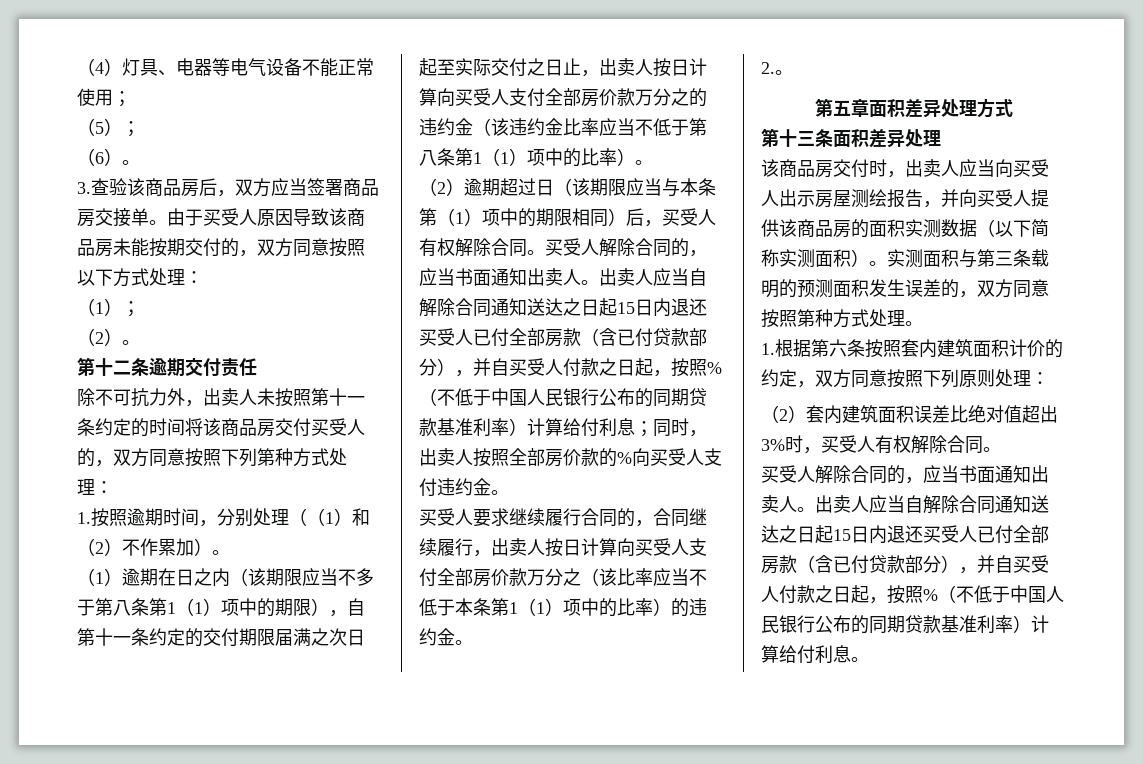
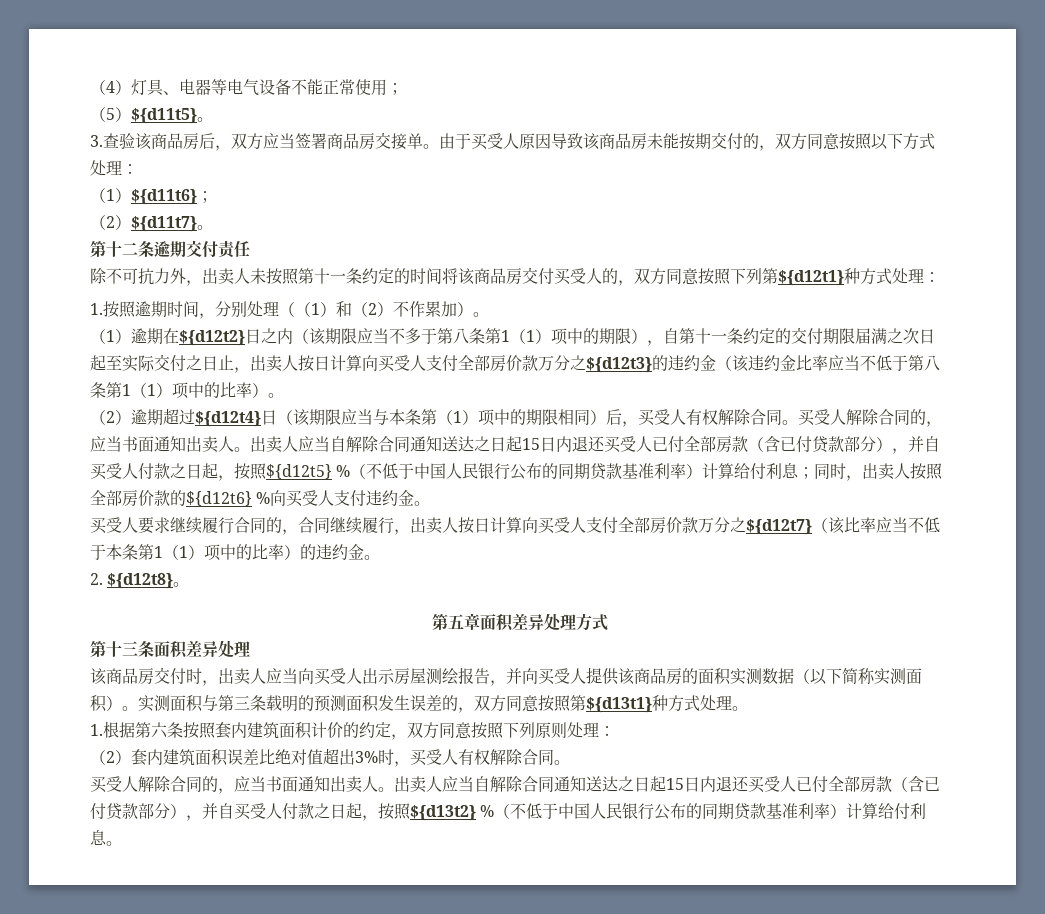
[122,121,140,137] [77,148,122,166] ； // （6） -> [131,108,197,124] ${d11t5}
(122, 307) none -> [131,189,197,205] ${d11t6}
(122, 337) none -> [131,216,197,232] ${d11t7}
(275, 457) none -> [778,270,844,286] ${d12t1}
(176, 577) none -> [179,330,245,346] ${d12t2}
(689, 97) none -> [586,357,652,373] ${d12t3}
(536, 187) none -> [195,411,261,427] ${d12t4}
(707, 367) none -> [266,464,332,479] ${d12t5}
(617, 457) none -> [186,491,252,506] ${d12t6}
(581, 577) none -> [746,519,812,535] ${d12t7}
(775, 68) none -> [107,573,174,589] ${d12t8}
(815, 318) none -> [586,697,652,713] ${d13t1}
(923, 594) none -> [410,805,476,821] ${d13t2}

